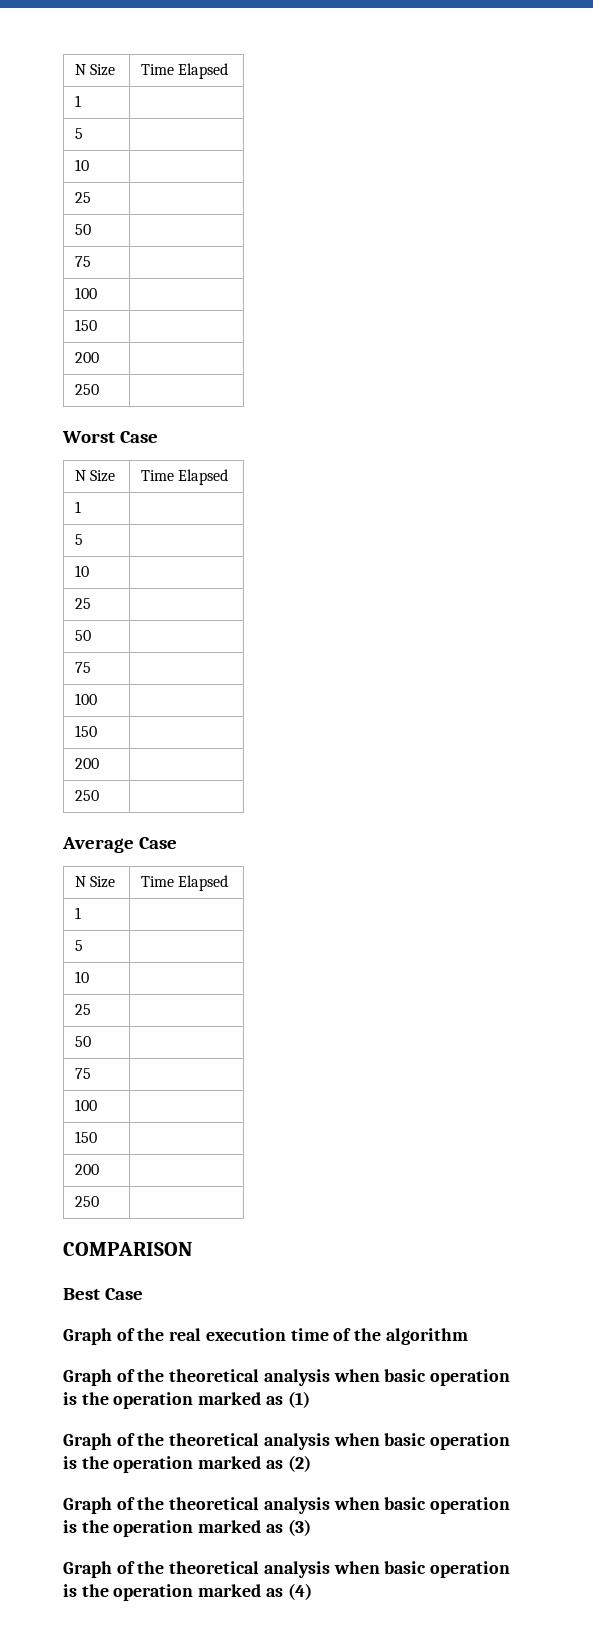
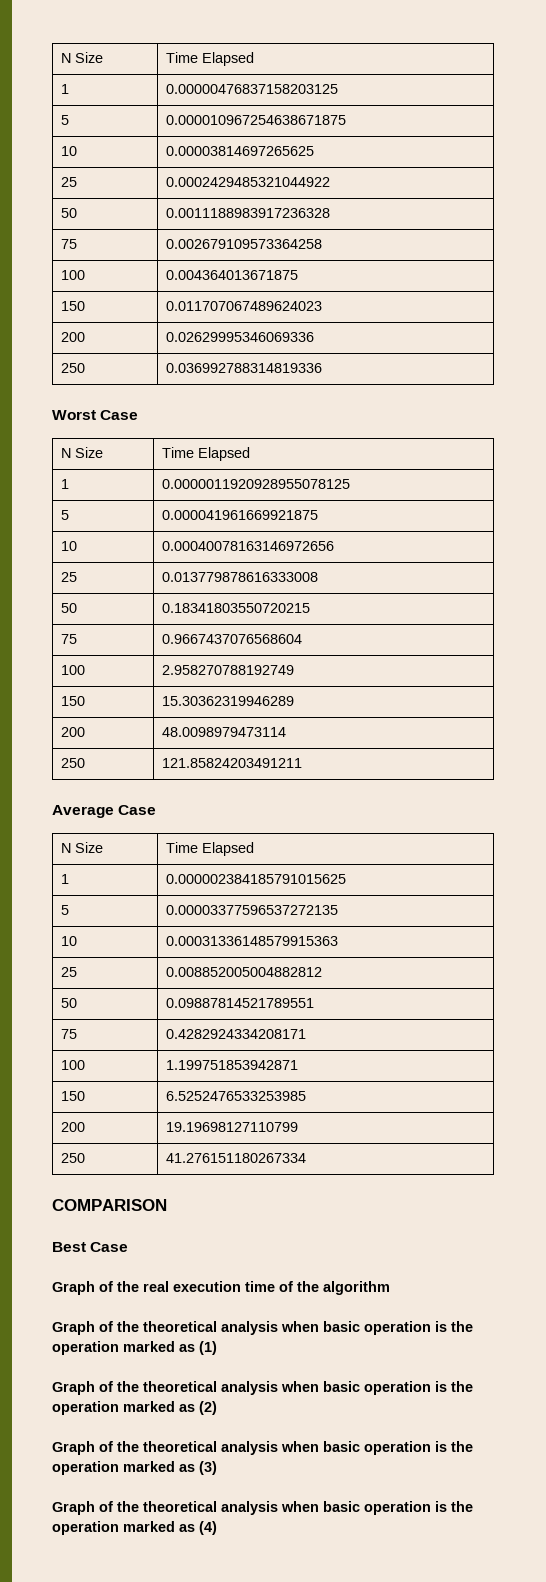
[74,64,116,76] [140,63,229,79] [74,95,81,107] [74,128,83,139] [74,159,89,171] [74,192,91,203] [74,224,91,235] [74,256,91,267] [74,287,97,299] [74,319,97,331] [74,352,99,363] [74,384,99,395] N Size | Time Elapsed // 1 | // 5 | // 10 | // 25 | // 50 | // 75 | // 100 | // 150 | // 200 | // 250 | -> [61,52,104,63] [166,52,255,66] [61,84,70,94] [166,84,339,94] [61,115,70,125] [166,115,347,125] [61,146,78,156] [166,146,315,156] [61,177,78,187] [166,177,331,187] [61,208,78,218] [166,208,331,218] [61,239,78,249] [166,239,323,249] [61,270,86,280] [166,270,299,280] [61,301,86,311] [166,301,323,311] [61,332,86,342] [166,332,315,342] [61,363,86,373] [166,363,323,373] N Size | Time Elapsed // 1 | 0.00000476837158203125 // 5 | 0.000010967254638671875 // 10 | 0.00003814697265625 // 25 | 0.0002429485321044922 // 50 | 0.0011188983917236328 // 75 | 0.002679109573364258 // 100 | 0.004364013671875 // 150 | 0.011707067489624023 // 200 | 0.02629995346069336 // 250 | 0.036992788314819336
[74,534,83,545] [74,565,89,577] [74,598,91,609] [74,630,91,641] [74,662,91,673] [74,693,97,705] [74,725,97,737] [74,758,99,769] [74,790,99,801] // 5 | // 10 | // 25 | // 50 | // 75 | // 100 | // 150 | // 200 | // 250 | -> [162,479,351,489] [61,510,70,520] [162,510,319,520] [61,541,78,551] [162,541,335,551] [61,572,78,582] [162,572,319,582] [61,603,78,613] [162,603,311,613] [61,634,78,644] [162,634,303,644] [61,665,86,675] [162,665,295,675] [61,696,86,706] [162,696,295,706] [61,727,86,737] [162,727,287,737] [61,758,86,768] [162,758,303,768] 0.0000011920928955078125 // 5 | 0.000041961669921875 // 10 | 0.00040078163146972656 // 25 | 0.013779878616333008 // 50 | 0.18341803550720215 // 75 | 0.9667437076568604 // 100 | 2.958270788192749 // 150 | 15.30362319946289 // 200 | 48.0098979473114 // 250 | 121.85824203491211
[74,940,83,951] [74,971,89,983] [74,1004,91,1015] [74,1036,91,1047] [74,1068,91,1079] [74,1099,97,1111] [74,1131,97,1143] [74,1164,99,1175] [74,1196,99,1207] // 5 | // 10 | // 25 | // 50 | // 75 | // 100 | // 150 | // 200 | // 250 | -> [166,874,347,884] [61,905,70,915] [166,905,339,915] [61,936,78,946] [166,936,339,946] [61,967,78,977] [166,967,323,977] [61,998,78,1008] [166,998,315,1008] [61,1029,78,1039] [166,1029,307,1039] [61,1060,86,1070] [166,1060,299,1070] [61,1091,86,1101] [166,1091,307,1101] [61,1122,86,1132] [166,1122,299,1132] [61,1153,86,1163] [166,1153,307,1163] 0.000002384185791015625 // 5 | 0.00003377596537272135 // 10 | 0.00031336148579915363 // 25 | 0.008852005004882812 // 50 | 0.09887814521789551 // 75 | 0.4282924334208171 // 100 | 1.199751853942871 // 150 | 6.5252476533253985 // 200 | 19.19698127110799 // 250 | 41.276151180267334

